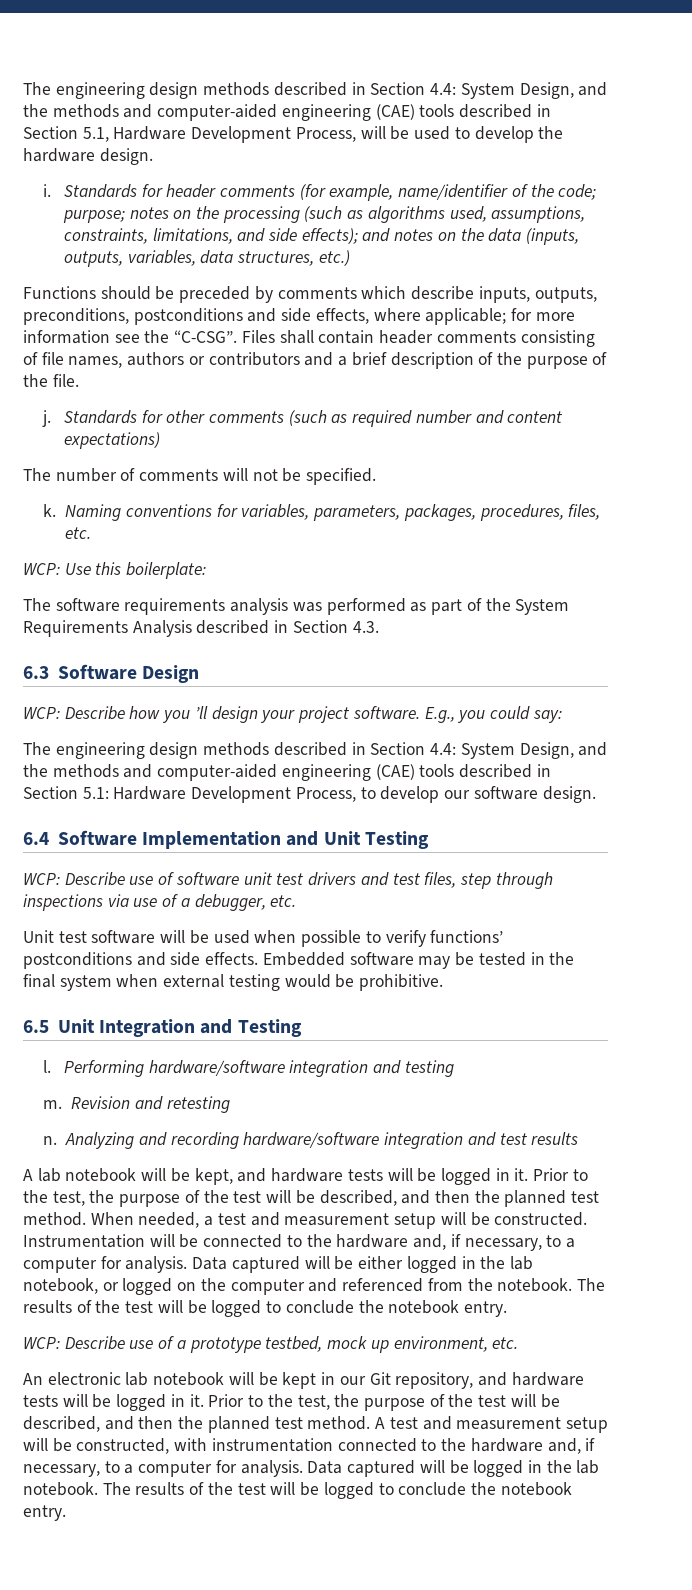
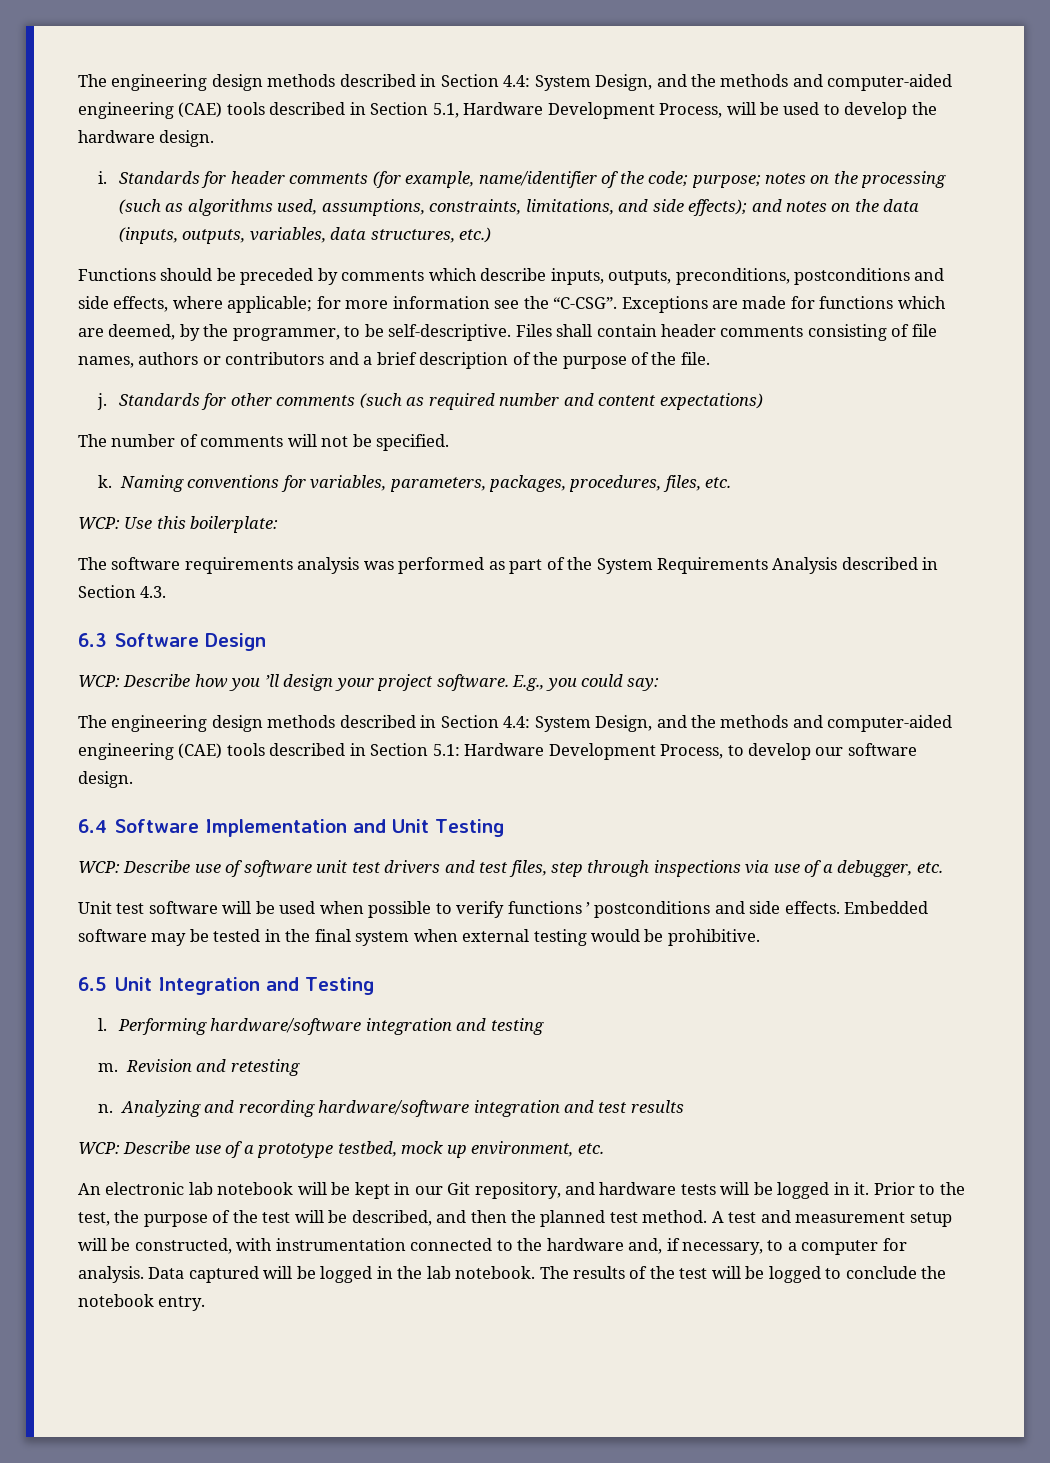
(238, 336) none -> [621,296,946,313] [78,324,512,341] Exceptions are made for functions which are deemed, by the programmer, to be self-descriptive.
[430,930,504,943] functions’ -> [507,901,591,914] functions ’
[23,1168,588,1185] [23,1190,600,1207] [23,1212,588,1229] [23,1234,575,1251] [23,1256,533,1273] [23,1278,605,1295] [23,1300,507,1317] // A lab notebook will be kept, and hardware tests will be logged in it. Prior to the test, the purpose of the test will be described, and then the planned test method. When needed, a test and measurement setup will be constructed. Instrumentation will be connected to the hardware and, if necessary, to a computer for analysis. Data captured will be either logged in the lab notebook, or logged on the computer and referenced from the notebook. The results of the test will be logged to conclude the notebook entry. -> (684, 1106) none

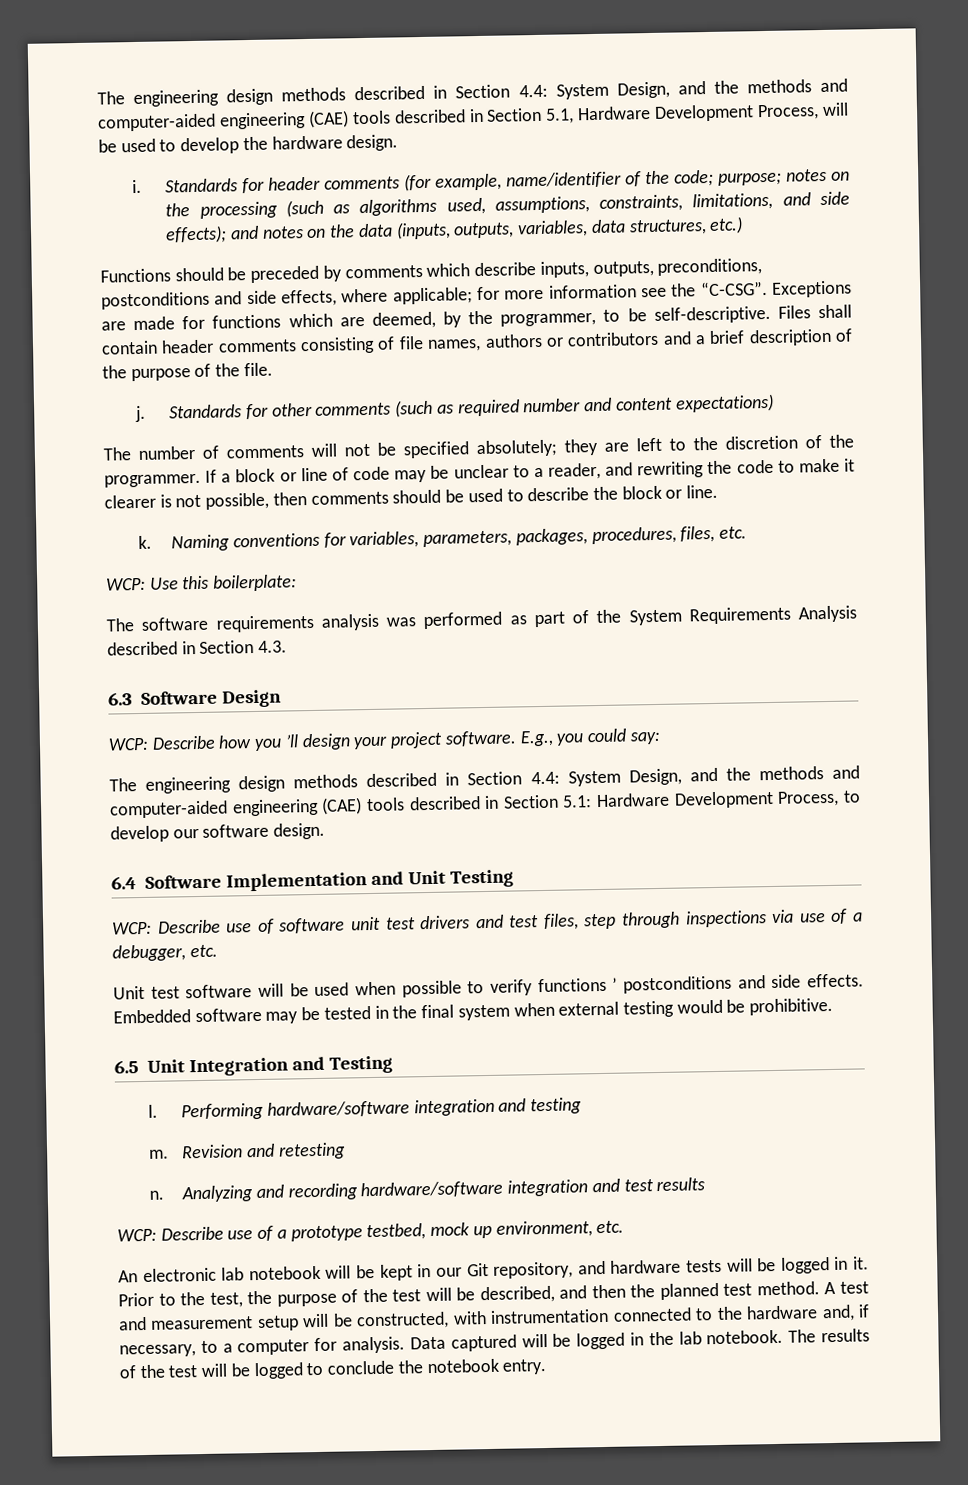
[376,434,450,451] specified. -> [403,434,854,459] [104,458,855,488] [104,484,719,510] specified absolutely; they are left to the discretion of the programmer. If a block or line of code may be unclear to a reader, and rewriting the code to make it clearer is not possible, then comments should be used to describe the block or line.

